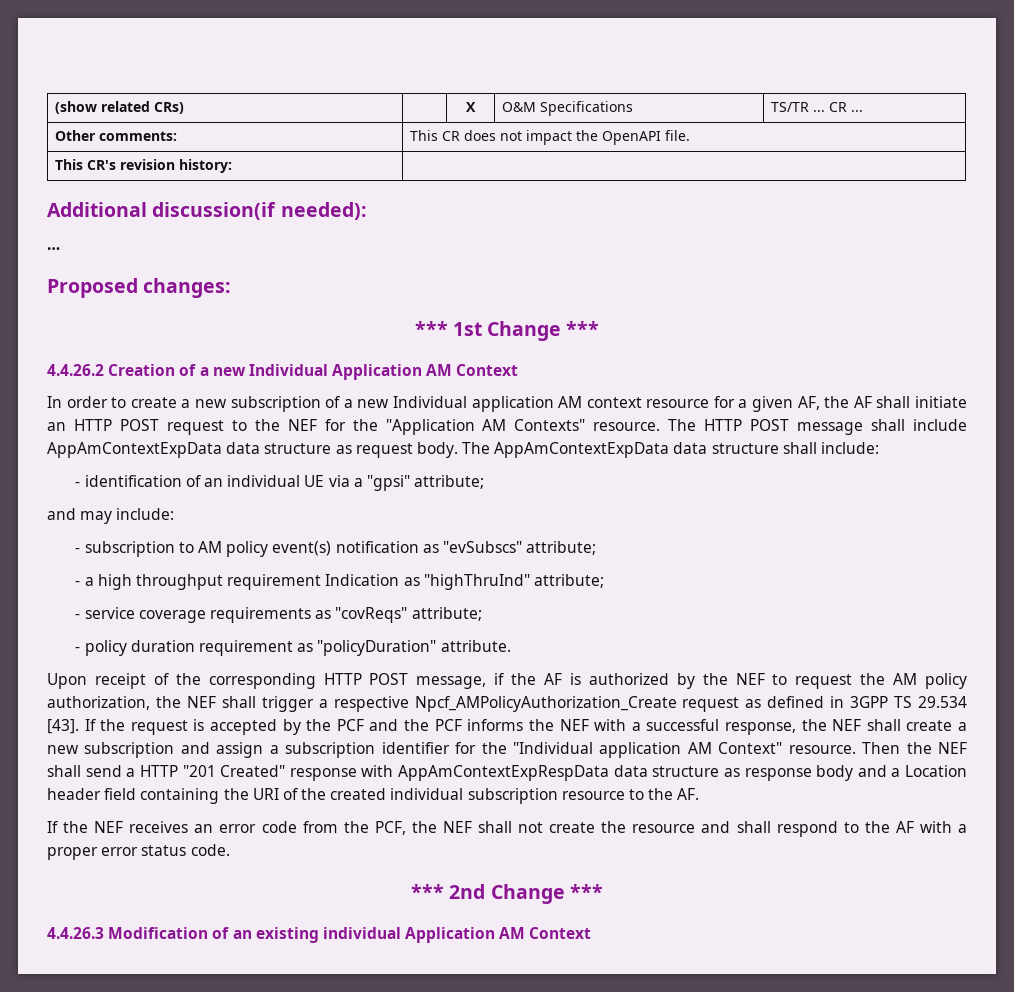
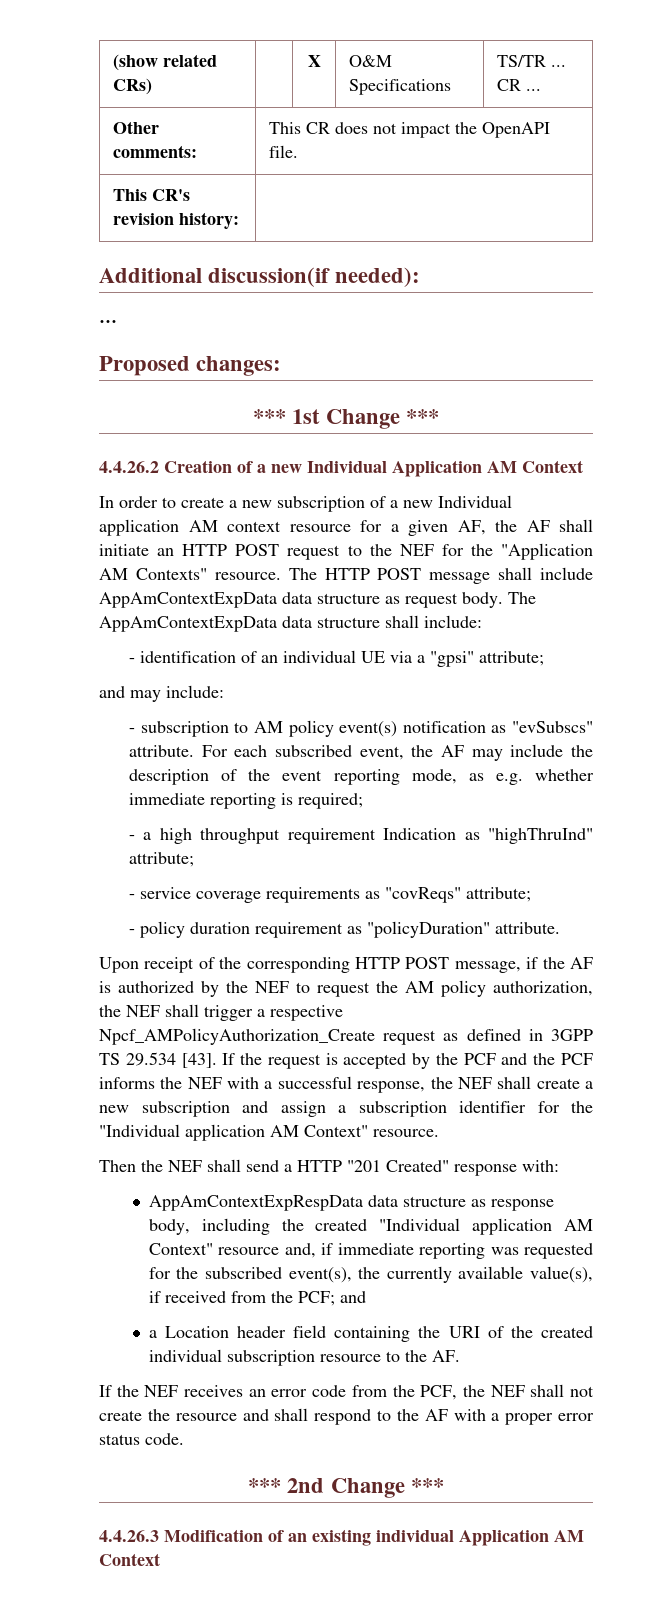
[526,541,597,555] attribute; -> [129,744,594,761] [129,769,594,785] [129,793,364,809] attribute. For each subscribed event, the AF may include the description of the event reporting mode, as e.g. whether immediate reporting is required;
(856, 749) none -> (439, 1133) //
[361,765,394,777] with -> [522,1160,559,1172] with: //
[816,765,887,781] body and -> [148,1218,593,1235] [148,1243,593,1259] [148,1266,593,1283] [148,1291,366,1306] body, including the created "Individual application AM Context" resource and, if immediate reporting was requested for the subscribed event(s), the currently available value(s), if received from the PCF; and //

